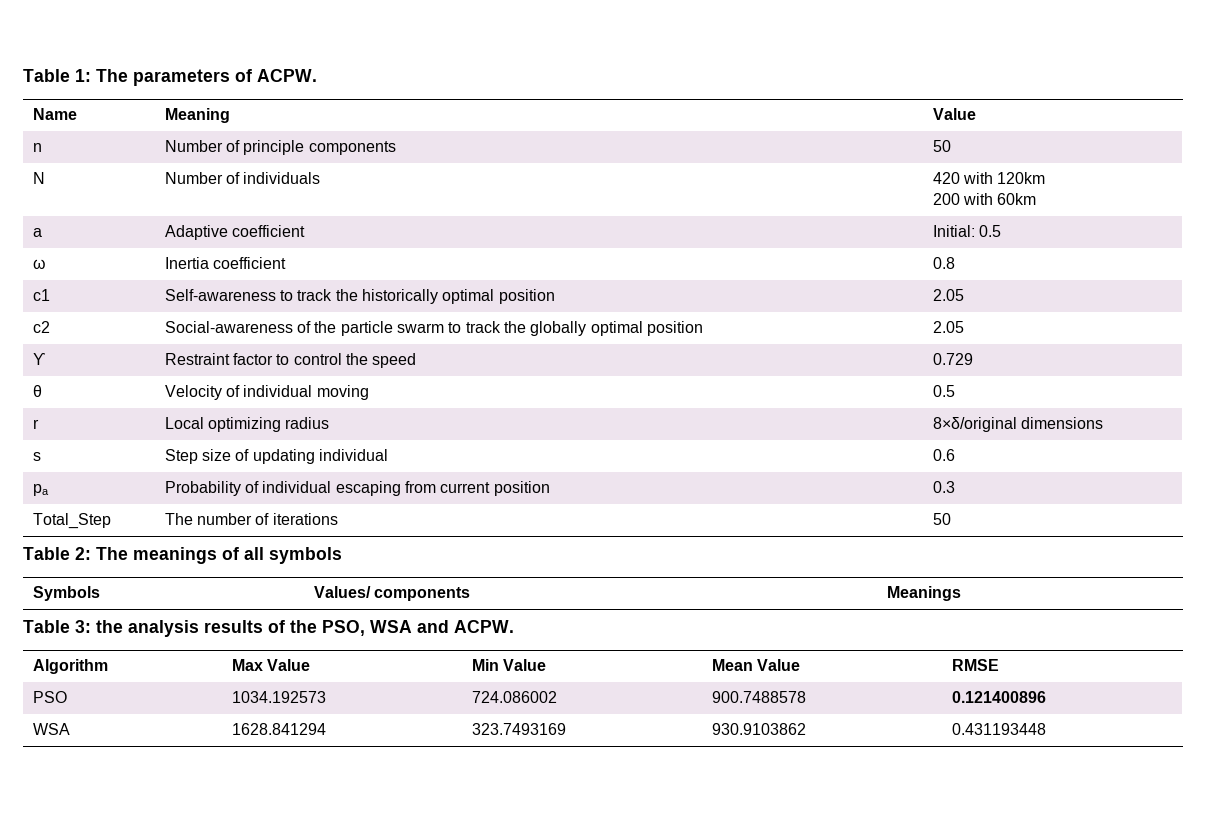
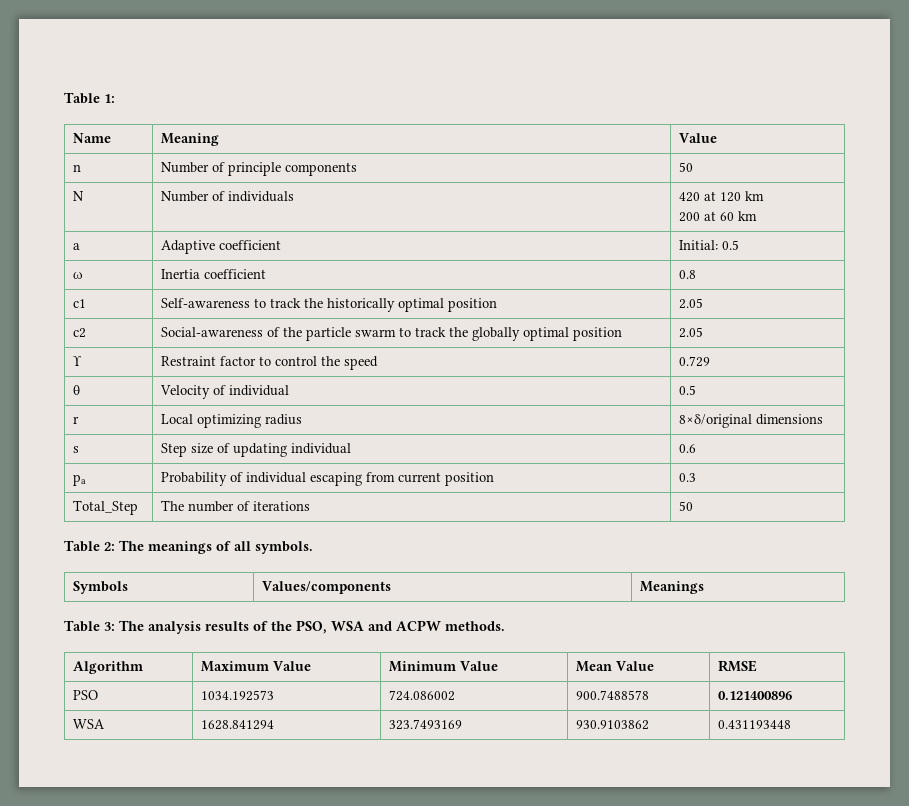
[96,69,317,86] The parameters of ACPW. -> (115, 98) none
[963,172,1046,184] [932,193,1037,205] with 120km // 200 with 60km -> [704,191,765,202] [679,211,758,222] at 120 km // 200 at 60 km
[316,385,369,400] moving -> (290, 390) none
[269,547,342,564] symbols -> [255,541,313,554] symbols.
[313,586,471,601] Values/ components -> [262,581,392,594] Values/components
[96,620,123,633] the -> [119,620,144,631] The
[454,620,514,633] ACPW. -> [396,620,505,631] ACPW methods.
[231,659,311,671] [471,659,499,671] Max Value | Min -> [201,661,312,672] [389,661,457,672] Maximum Value | Minimum

